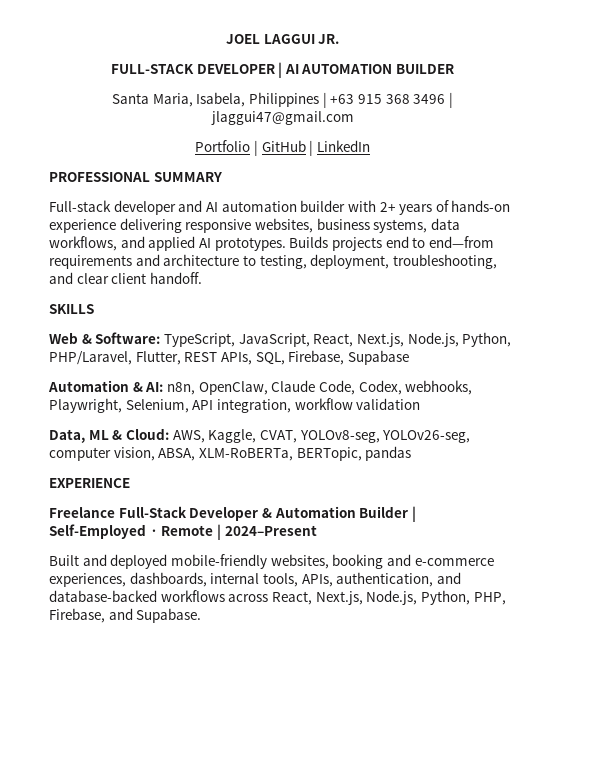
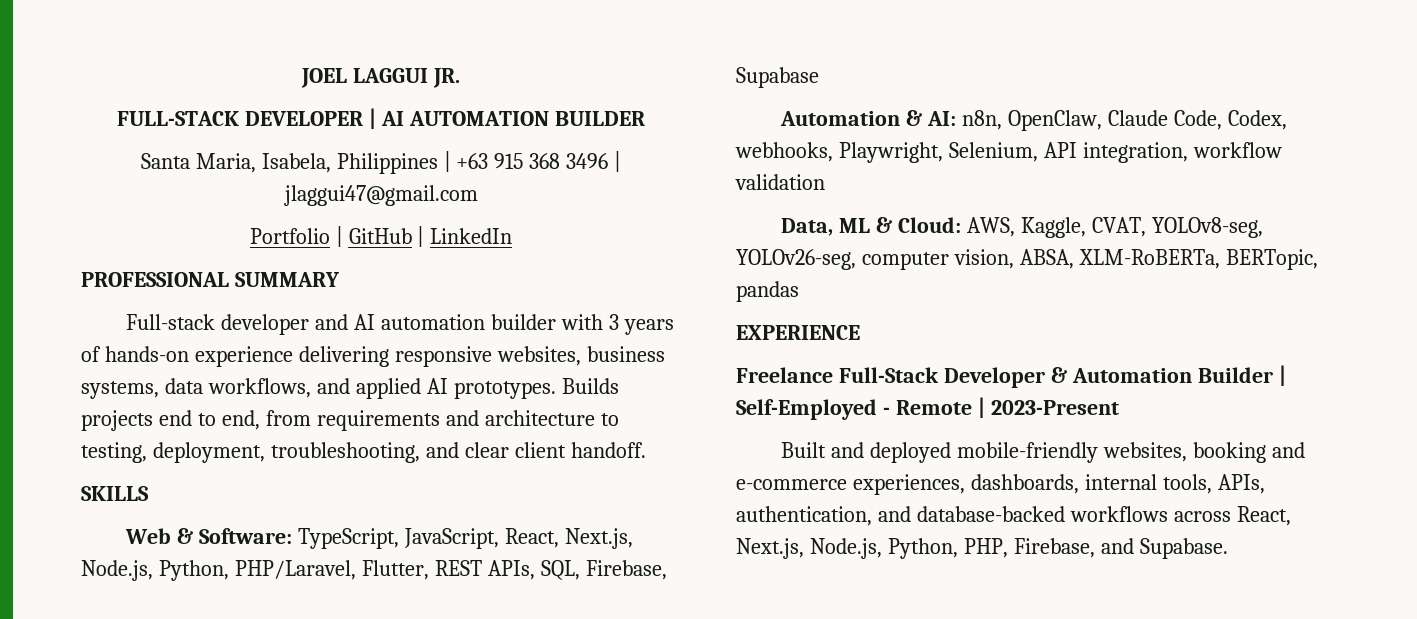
[379,202,396,212] 2+ -> [609,314,620,330] 3
[428,236,494,248] end—from -> [221,410,311,430] end, from
[149,529,158,536] · -> [882,407,890,415] -
[224,525,317,536] 2024–Present -> [990,400,1119,415] 2023-Present

